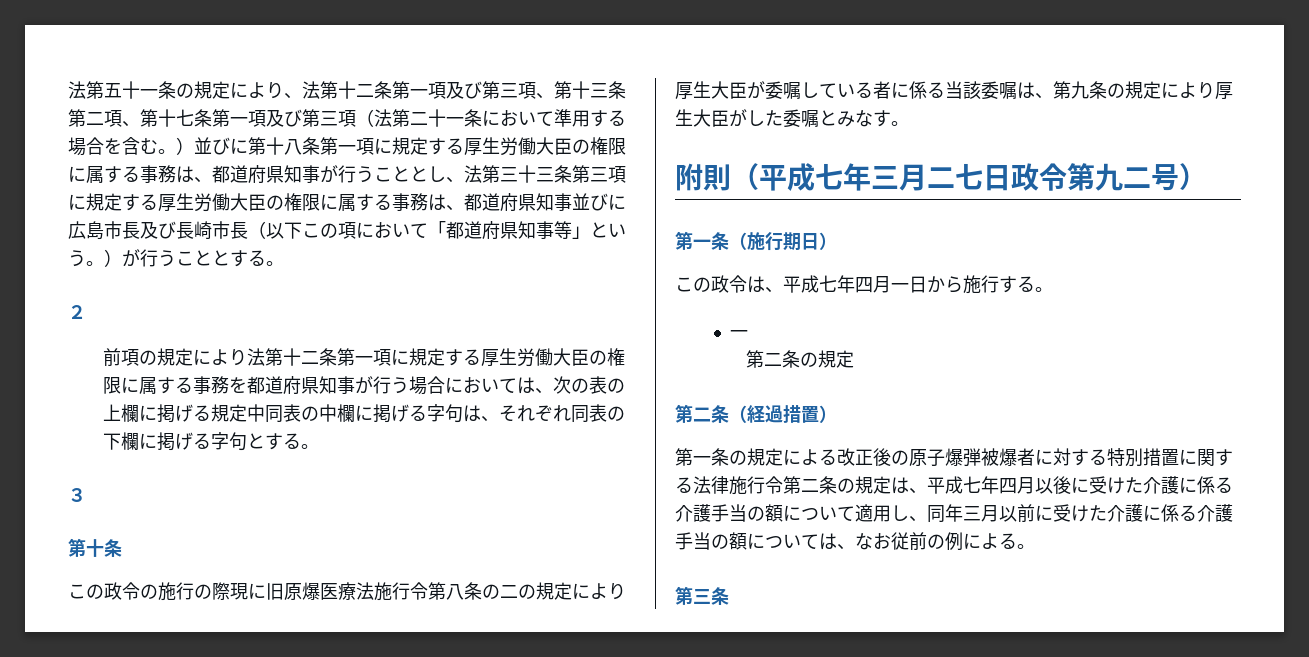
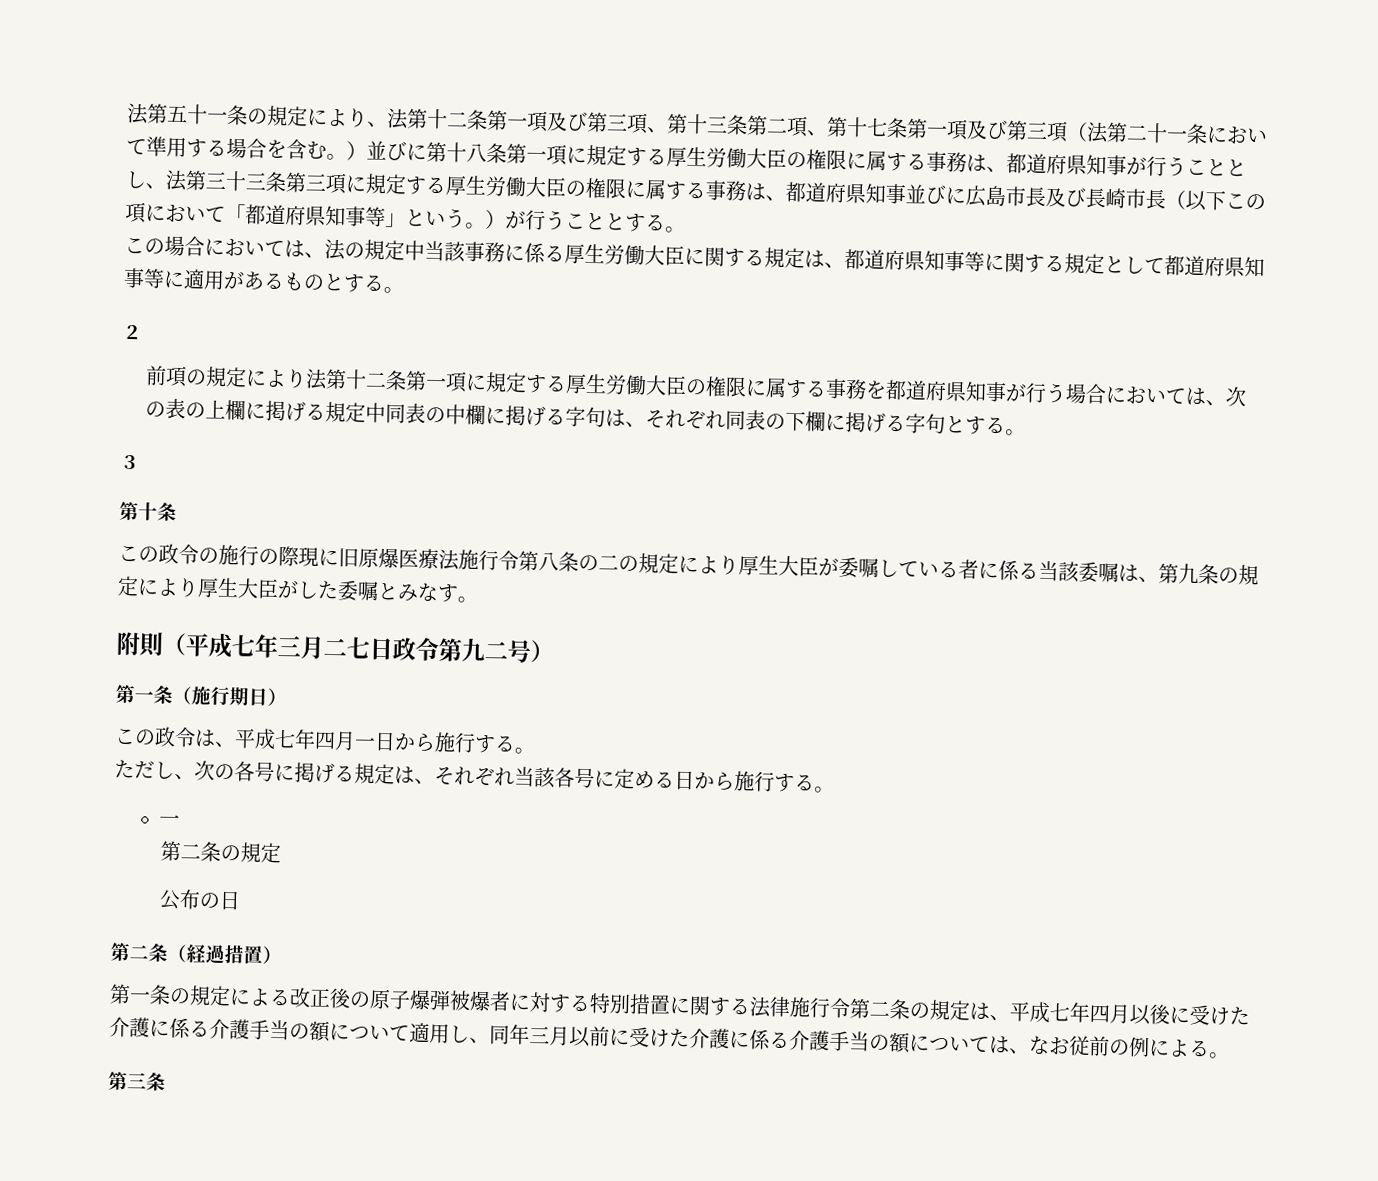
(284, 263) none -> [124,235,1265,278] [123,267,404,294] // この場合においては、法の規定中当該事務に係る厚生労働大臣に関する規定は、都道府県知事等に関する規定として都道府県知事等に適用があるものとする。
(1053, 289) none -> [114,759,835,793] // ただし、次の各号に掲げる規定は、それぞれ当該各号に定める日から施行する。
(854, 359) none -> [158,889,241,911] // 公布の日

